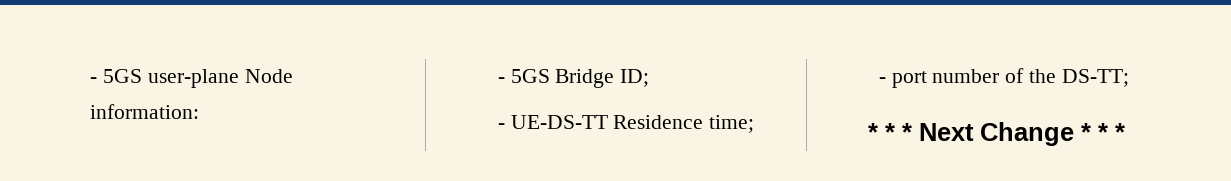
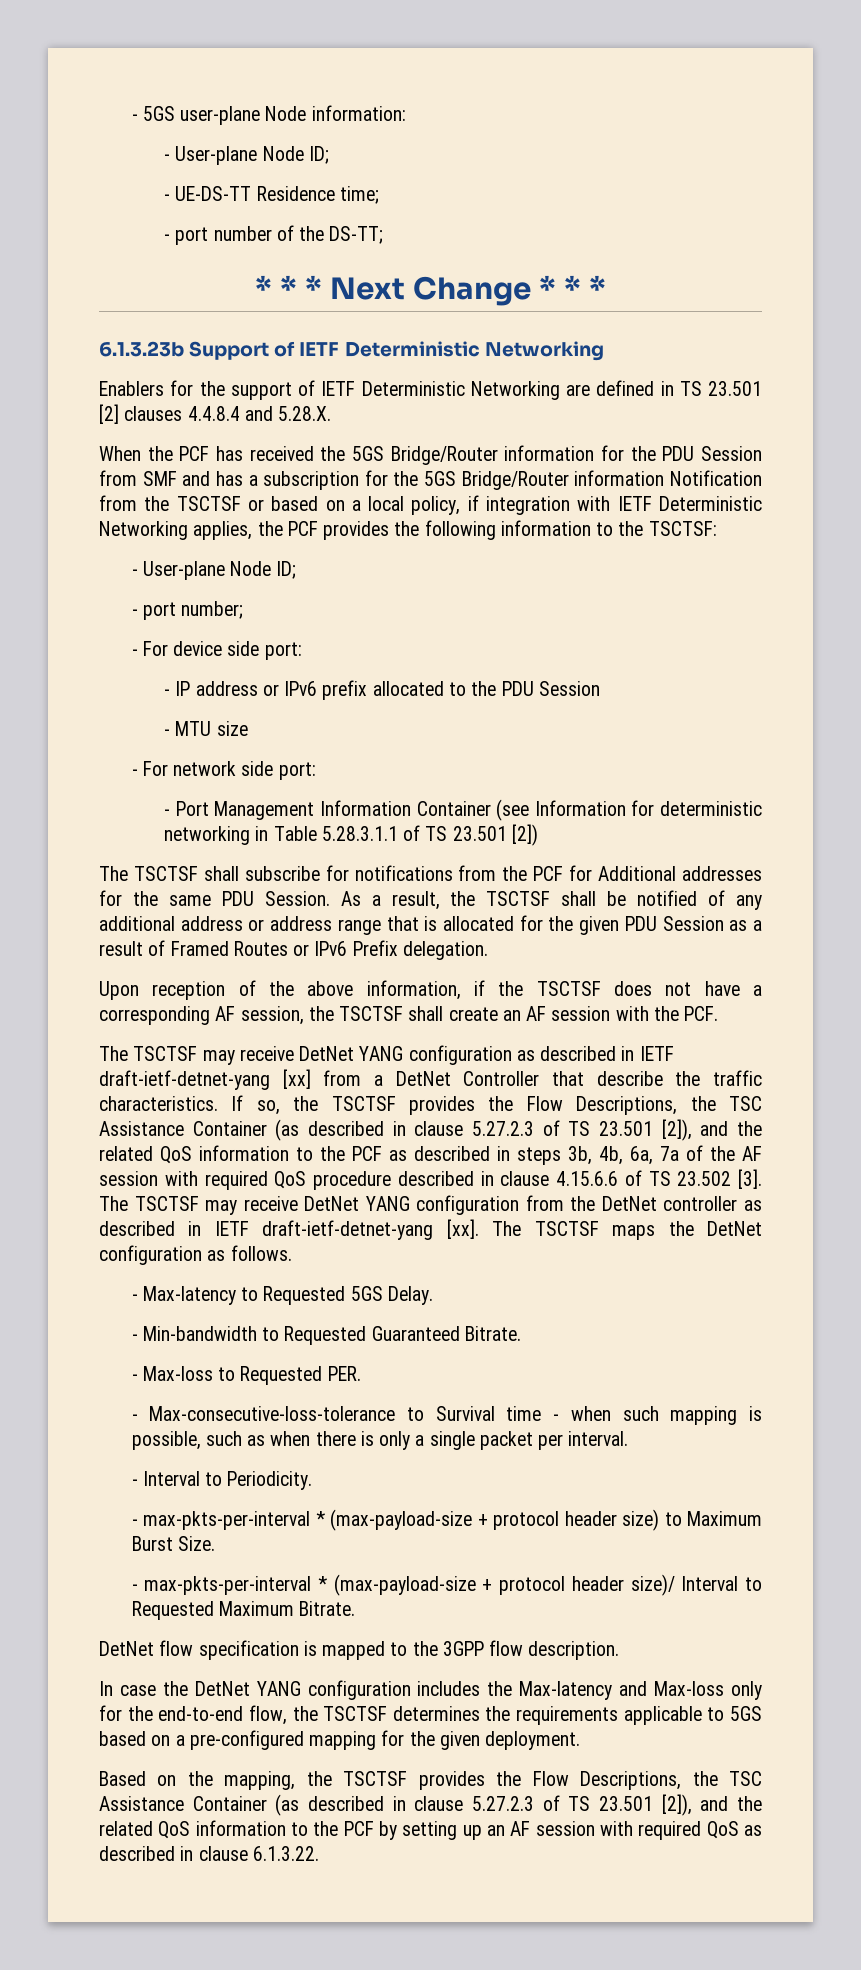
[510,69,615,88] 5GS Bridge -> [175,146,304,165] User-plane Node
(1125, 132) none -> [99,341,604,361] [99,380,762,400] [99,404,332,424] [99,445,762,465] [99,470,762,490] [99,495,762,515] [99,520,717,540] [131,561,297,580] [131,601,244,620] [131,641,302,660] [164,680,600,700] [164,721,248,736] [131,761,316,780] [164,799,762,821] [164,824,539,846] [99,865,763,881] [99,890,763,910] [99,915,762,935] [99,940,488,960] [99,980,762,1000] [99,1006,719,1025] [99,1045,674,1065] [99,1069,762,1090] [99,1095,762,1115] [99,1119,762,1141] [99,1145,762,1165] [99,1169,762,1190] [99,1195,762,1215] [99,1219,763,1240] [99,1245,292,1265] [131,1286,433,1305] [131,1326,521,1345] [131,1366,361,1385] [131,1406,762,1425] [131,1431,629,1450] [131,1471,313,1490] [131,1509,762,1531] [131,1536,215,1551] [131,1574,763,1596] [131,1601,356,1620] [99,1640,620,1660] [99,1680,762,1700] [99,1705,762,1725] [99,1730,581,1750] [99,1771,762,1790] [99,1794,762,1816] [99,1820,762,1840] [99,1846,319,1861] // 6.1.3.23b Support of IETF Deterministic Networking // Enablers for the support of IETF Deterministic Networking are defined in TS 23.501 [2] clauses 4.4.8.4 and 5.28.X. // When the PCF has received the 5GS Bridge/Router information for the PDU Session from SMF and has a subscription for the 5GS Bridge/Router information Notification from the TSCTSF or based on a local policy, if integration with IETF Deterministic Networking applies, the PCF provides the following information to the TSCTSF: // - User-plane Node ID; // - port number; // - For device side port: // - IP address or IPv6 prefix allocated to the PDU Session // - MTU size // - For network side port: // - Port Management Information Container (see Information for deterministic networking in Table 5.28.3.1.1 of TS 23.501 [2]) // The TSCTSF shall subscribe for notifications from the PCF for Additional addresses for the same PDU Session. As a result, the TSCTSF shall be notified of any additional address or address range that is allocated for the given PDU Session as a result of Framed Routes or IPv6 Prefix delegation. // Upon reception of the above information, if the TSCTSF does not have a corresponding AF session, the TSCTSF shall create an AF session with the PCF. // The TSCTSF may receive DetNet YANG configuration as described in IETF draft-ietf-detnet-yang [xx] from a DetNet Controller that describe the traffic characteristics. If so, the TSCTSF provides the Flow Descriptions, the TSC Assistance Container (as described in clause 5.27.2.3 of TS 23.501 [2]), and the related QoS information to the PCF as described in steps 3b, 4b, 6a, 7a of the AF session with required QoS procedure described in clause 4.15.6.6 of TS 23.502 [3]. The TSCTSF may receive DetNet YANG configuration from the DetNet controller as described in IETF draft-ietf-detnet-yang [xx]. The TSCTSF maps the DetNet configuration as follows. // - Max-latency to Requested 5GS Delay. // - Min-bandwidth to Requested Guaranteed Bitrate. // - Max-loss to Requested PER. // - Max-consecutive-loss-tolerance to Survival time - when such mapping is possible, such as when there is only a single packet per interval. // - Interval to Periodicity. // - max-pkts-per-interval * (max-payload-size + protocol header size) to Maximum Burst Size. // - max-pkts-per-interval * (max-payload-size + protocol header size)/ Interval to Requested Maximum Bitrate. // DetNet flow specification is mapped to the 3GPP flow description. // In case the DetNet YANG configuration includes the Max-latency and Max-loss only for the end-to-end flow, the TSCTSF determines the requirements applicable to 5GS based on a pre-configured mapping for the given deployment. // Based on the mapping, the TSCTSF provides the Flow Descriptions, the TSC Assistance Container (as described in clause 5.27.2.3 of TS 23.501 [2]), and the related QoS information to the PCF by setting up an AF session with required QoS as described in clause 6.1.3.22.

